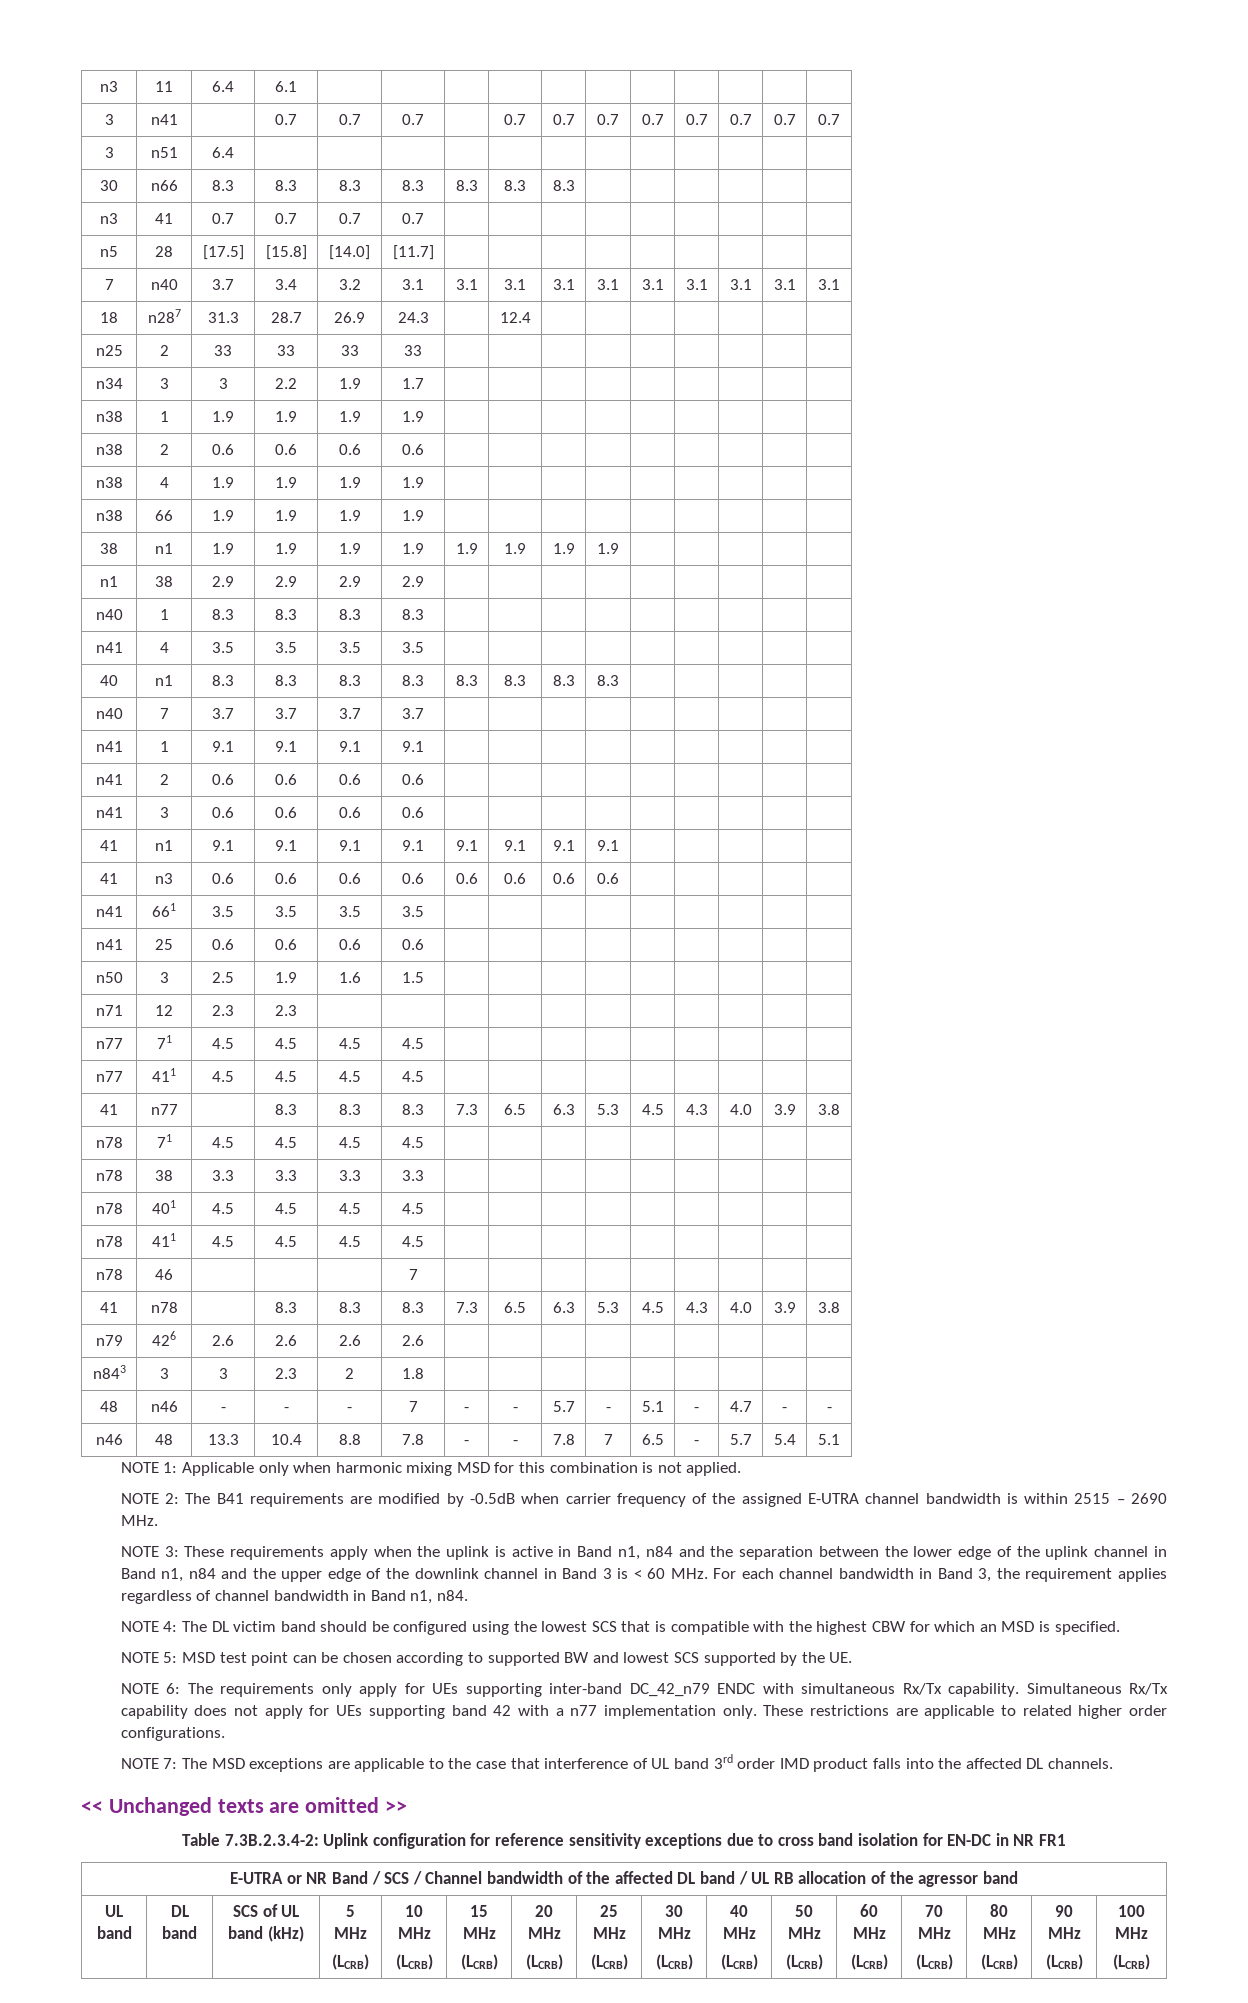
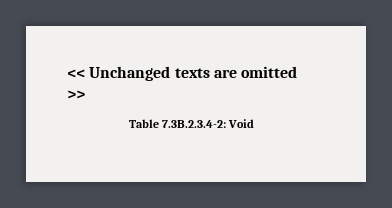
[100,81,118,92] [155,81,173,92] [212,81,234,92] [275,81,297,92] [104,114,114,125] [150,114,178,125] [275,114,297,125] [338,114,361,125] [402,114,424,125] [504,114,526,125] [552,114,575,125] [597,114,619,125] [641,114,664,125] [685,114,708,125] [729,114,752,125] [773,114,796,125] [818,114,840,125] [104,147,114,158] [150,147,178,158] [212,147,234,158] [100,180,118,191] [150,180,178,191] [212,180,234,191] [275,180,297,191] [338,180,361,191] [402,180,424,191] [455,180,478,191] [504,180,526,191] [552,180,575,191] [100,213,118,224] [155,213,173,224] [212,213,234,224] [275,213,297,224] [338,213,361,224] [402,213,424,224] [100,246,118,257] [155,246,173,257] [202,245,244,260] [265,245,307,260] [329,245,370,260] [392,245,434,260] [104,279,114,290] [150,279,178,290] [212,279,234,290] [275,279,297,290] [338,279,361,290] [402,279,424,290] [455,279,478,290] [504,279,526,290] [552,279,575,290] [597,279,619,290] [641,279,664,290] [685,279,708,290] [729,279,752,290] [773,279,796,290] [818,279,840,290] [100,312,118,323] [147,309,181,323] [207,312,239,323] [270,312,302,323] [334,312,365,323] [397,312,429,323] [499,312,531,323] [95,345,123,356] [159,345,169,356] [214,345,232,356] [277,345,295,356] [340,345,359,356] [404,345,422,356] [95,378,123,389] [159,378,169,389] [218,378,228,389] [275,378,297,389] [338,378,361,389] [402,378,424,389] [95,411,123,422] [159,411,169,422] [212,411,234,422] [275,411,297,422] [338,411,361,422] [402,411,424,422] [95,444,123,455] [159,444,169,455] [212,444,234,455] [275,444,297,455] [338,444,361,455] [402,444,424,455] [95,477,123,488] [159,477,169,488] [212,477,234,488] [275,477,297,488] [338,477,361,488] [402,477,424,488] [95,510,123,521] [155,510,173,521] [212,510,234,521] [275,510,297,521] [338,510,361,521] [402,510,424,521] [100,543,118,554] [155,543,173,554] [212,543,234,554] [275,543,297,554] [338,543,361,554] [402,543,424,554] [455,543,478,554] [504,543,526,554] [552,543,575,554] [597,543,619,554] [100,576,118,587] [155,576,173,587] [212,576,234,587] [275,576,297,587] [338,576,361,587] [402,576,424,587] [95,609,123,620] [159,609,169,620] [212,609,234,620] [275,609,297,620] [338,609,361,620] [402,609,424,620] [95,642,123,653] [159,642,169,653] [212,642,234,653] [275,642,297,653] [338,642,361,653] [402,642,424,653] [100,675,118,686] [155,675,173,686] [212,675,234,686] [275,675,297,686] [338,675,361,686] [402,675,424,686] [455,675,478,686] [504,675,526,686] [552,675,575,686] [597,675,619,686] [95,708,123,719] [159,708,169,719] [212,708,234,719] [275,708,297,719] [338,708,361,719] [402,708,424,719] [95,741,123,752] [159,741,169,752] [212,741,234,752] [275,741,297,752] [338,741,361,752] [402,741,424,752] [95,774,123,785] [159,774,169,785] [212,774,234,785] [275,774,297,785] [338,774,361,785] [402,774,424,785] [95,807,123,818] [159,807,169,818] [212,807,234,818] [275,807,297,818] [338,807,361,818] [402,807,424,818] [100,840,118,851] [155,840,173,851] [212,840,234,851] [275,840,297,851] [338,840,361,851] [402,840,424,851] [455,840,478,851] [504,840,526,851] [552,840,575,851] [597,840,619,851] [100,873,118,884] [155,873,173,884] [212,873,234,884] [275,873,297,884] [338,873,361,884] [402,873,424,884] [455,873,478,884] [504,873,526,884] [552,873,575,884] [597,873,619,884] [95,906,123,917] [152,903,176,917] [212,906,234,917] [275,906,297,917] [338,906,361,917] [402,906,424,917] [95,939,123,950] [155,939,173,950] [212,939,234,950] [275,939,297,950] [338,939,361,950] [402,939,424,950] [95,972,123,983] [159,972,169,983] [212,972,234,983] [275,972,297,983] [338,972,361,983] [402,972,424,983] [95,1005,123,1016] [155,1005,173,1016] [212,1005,234,1016] [275,1005,297,1016] [95,1038,123,1049] [156,1035,172,1049] [212,1038,234,1049] [275,1038,297,1049] [338,1038,361,1049] [402,1038,424,1049] [95,1071,123,1082] [152,1068,176,1082] [212,1071,234,1082] [275,1071,297,1082] [338,1071,361,1082] [402,1071,424,1082] [100,1104,118,1115] [150,1104,178,1115] [275,1104,297,1115] [338,1104,361,1115] [402,1104,424,1115] [455,1104,478,1115] [504,1104,526,1115] [552,1104,575,1115] [597,1104,619,1115] [641,1104,664,1115] [685,1104,708,1115] [729,1104,752,1115] [773,1104,796,1115] [818,1104,840,1115] [95,1137,123,1148] [156,1134,172,1148] [212,1137,234,1148] [275,1137,297,1148] [338,1137,361,1148] [402,1137,424,1148] [95,1170,123,1181] [155,1170,173,1181] [212,1170,234,1181] [275,1170,297,1181] [338,1170,361,1181] [402,1170,424,1181] [95,1203,123,1214] [152,1200,176,1214] [212,1203,234,1214] [275,1203,297,1214] [338,1203,361,1214] [402,1203,424,1214] [95,1236,123,1247] [152,1233,176,1247] [212,1236,234,1247] [275,1236,297,1247] [338,1236,361,1247] [402,1236,424,1247] [95,1269,123,1280] [155,1269,173,1280] [408,1269,418,1280] [100,1302,118,1313] [150,1302,178,1313] [275,1302,297,1313] [338,1302,361,1313] [402,1302,424,1313] [455,1302,478,1313] [504,1302,526,1313] [552,1302,575,1313] [597,1302,619,1313] [641,1302,664,1313] [685,1302,708,1313] [729,1302,752,1313] [773,1302,796,1313] [818,1302,840,1313] [95,1335,123,1346] [152,1331,176,1346] [212,1335,234,1346] [275,1335,297,1346] [338,1335,361,1346] [402,1335,424,1346] [92,1365,126,1379] [159,1368,169,1379] [218,1368,228,1379] [275,1368,297,1379] [345,1368,354,1379] [402,1368,424,1379] [100,1401,118,1412] [150,1401,178,1412] [220,1407,226,1412] [283,1407,289,1412] [347,1407,352,1412] [408,1401,418,1412] [464,1407,469,1412] [512,1407,518,1412] [552,1401,575,1412] [605,1407,611,1412] [641,1401,664,1412] [694,1407,699,1412] [729,1401,752,1412] [782,1407,787,1412] [826,1407,832,1412] [95,1434,123,1445] [155,1434,173,1445] [207,1434,239,1445] [270,1434,302,1445] [338,1434,361,1445] [402,1434,424,1445] [464,1440,469,1445] [512,1440,518,1445] [552,1434,575,1445] [603,1434,613,1445] [641,1434,664,1445] [694,1440,699,1445] [729,1434,752,1445] [773,1434,796,1445] [818,1434,840,1445] [120,1462,742,1476] [120,1493,1168,1507] [120,1515,158,1526] [120,1546,1168,1560] [120,1568,1167,1582] [120,1590,468,1604] [120,1621,1120,1635] [120,1652,853,1666] [120,1683,1169,1697] [120,1705,1168,1719] [120,1727,225,1741] [120,1754,1113,1772] n3 | 11 | 6.4 | 6.1 | | | | | | | | | | | // 3 | n41 | | 0.7 | 0.7 | 0.7 | | 0.7 | 0.7 | 0.7 | 0.7 | 0.7 | 0.7 | 0.7 | 0.7 // 3 | n51 | 6.4 | | | | | | | | | | | | // 30 | n66 | 8.3 | 8.3 | 8.3 | 8.3 | 8.3 | 8.3 | 8.3 | | | | | | // n3 | 41 | 0.7 | 0.7 | 0.7 | 0.7 | | | | | | | | | // n5 | 28 | [17.5] | [15.8] | [14.0] | [11.7] | | | | | | | | | // 7 | n40 | 3.7 | 3.4 | 3.2 | 3.1 | 3.1 | 3.1 | 3.1 | 3.1 | 3.1 | 3.1 | 3.1 | 3.1 | 3.1 // 18 | n287 | 31.3 | 28.7 | 26.9 | 24.3 | | 12.4 | | | | | | | // n25 | 2 | 33 | 33 | 33 | 33 | | | | | | | | | // n34 | 3 | 3 | 2.2 | 1.9 | 1.7 | | | | | | | | | // n38 | 1 | 1.9 | 1.9 | 1.9 | 1.9 | | | | | | | | | // n38 | 2 | 0.6 | 0.6 | 0.6 | 0.6 | | | | | | | | | // n38 | 4 | 1.9 | 1.9 | 1.9 | 1.9 | | | | | | | | | // n38 | 66 | 1.9 | 1.9 | 1.9 | 1.9 | | | | | | | | | // 38 | n1 | 1.9 | 1.9 | 1.9 | 1.9 | 1.9 | 1.9 | 1.9 | 1.9 | | | | | // n1 | 38 | 2.9 | 2.9 | 2.9 | 2.9 | | | | | | | | | // n40 | 1 | 8.3 | 8.3 | 8.3 | 8.3 | | | | | | | | | // n41 | 4 | 3.5 | 3.5 | 3.5 | 3.5 | | | | | | | | | // 40 | n1 | 8.3 | 8.3 | 8.3 | 8.3 | 8.3 | 8.3 | 8.3 | 8.3 | | | | | // n40 | 7 | 3.7 | 3.7 | 3.7 | 3.7 | | | | | | | | | // n41 | 1 | 9.1 | 9.1 | 9.1 | 9.1 | | | | | | | | | // n41 | 2 | 0.6 | 0.6 | 0.6 | 0.6 | | | | | | | | | // n41 | 3 | 0.6 | 0.6 | 0.6 | 0.6 | | | | | | | | | // 41 | n1 | 9.1 | 9.1 | 9.1 | 9.1 | 9.1 | 9.1 | 9.1 | 9.1 | | | | | // 41 | n3 | 0.6 | 0.6 | 0.6 | 0.6 | 0.6 | 0.6 | 0.6 | 0.6 | | | | | // n41 | 661 | 3.5 | 3.5 | 3.5 | 3.5 | | | | | | | | | // n41 | 25 | 0.6 | 0.6 | 0.6 | 0.6 | | | | | | | | | // n50 | 3 | 2.5 | 1.9 | 1.6 | 1.5 | | | | | | | | | // n71 | 12 | 2.3 | 2.3 | | | | | | | | | | | // n77 | 71 | 4.5 | 4.5 | 4.5 | 4.5 | | | | | | | | | // n77 | 411 | 4.5 | 4.5 | 4.5 | 4.5 | | | | | | | | | // 41 | n77 | | 8.3 | 8.3 | 8.3 | 7.3 | 6.5 | 6.3 | 5.3 | 4.5 | 4.3 | 4.0 | 3.9 | 3.8 // n78 | 71 | 4.5 | 4.5 | 4.5 | 4.5 | | | | | | | | | // n78 | 38 | 3.3 | 3.3 | 3.3 | 3.3 | | | | | | | | | // n78 | 401 | 4.5 | 4.5 | 4.5 | 4.5 | | | | | | | | | // n78 | 411 | 4.5 | 4.5 | 4.5 | 4.5 | | | | | | | | | // n78 | 46 | | | | 7 | | | | | | | | | // 41 | n78 | | 8.3 | 8.3 | 8.3 | 7.3 | 6.5 | 6.3 | 5.3 | 4.5 | 4.3 | 4.0 | 3.9 | 3.8 // n79 | 426 | 2.6 | 2.6 | 2.6 | 2.6 | | | | | | | | | // n843 | 3 | 3 | 2.3 | 2 | 1.8 | | | | | | | | | // 48 | n46 | - | - | - | 7 | - | - | 5.7 | - | 5.1 | - | 4.7 | - | - // n46 | 48 | 13.3 | 10.4 | 8.8 | 7.8 | - | - | 7.8 | 7 | 6.5 | - | 5.7 | 5.4 | 5.1 // NOTE 1: Applicable only when harmonic mixing MSD for this combination is not applied. // NOTE 2: The B41 requirements are modified by -0.5dB when carrier frequency of the assigned E-UTRA channel bandwidth is within 2515 – 2690 MHz. // NOTE 3: These requirements apply when the uplink is active in Band n1, n84 and the separation between the lower edge of the uplink channel in Band n1, n84 and the upper edge of the downlink channel in Band 3 is < 60 MHz. For each channel bandwidth in Band 3, the requirement applies regardless of channel bandwidth in Band n1, n84. // NOTE 4: The DL victim band should be configured using the lowest SCS that is compatible with the highest CBW for which an MSD is specified. // NOTE 5: MSD test point can be chosen according to supported BW and lowest SCS supported by the UE. // NOTE 6: The requirements only apply for UEs supporting inter-band DC_42_n79 ENDC with simultaneous Rx/Tx capability. Simultaneous Rx/Tx capability does not apply for UEs supporting band 42 with a n77 implementation only. These restrictions are applicable to related higher order configurations. // NOTE 7: The MSD exceptions are applicable to the case that interference of UL band 3rd order IMD product falls into the affected DL channels. // -> (67, 73) none
[323,1833,1067,1849] [230,1871,1018,1887] [105,1905,123,1917] [96,1926,132,1939] [170,1905,189,1917] [162,1926,197,1939] [232,1904,300,1917] [228,1926,304,1942] [346,1905,355,1917] [334,1927,367,1939] [332,1954,369,1970] [405,1905,423,1917] [397,1927,431,1939] [395,1954,433,1970] [470,1905,488,1917] [462,1927,496,1939] [460,1954,498,1970] [535,1905,553,1917] [527,1927,561,1939] [525,1954,563,1970] [600,1905,618,1917] [592,1927,626,1939] [590,1954,628,1970] [665,1905,683,1917] [657,1927,691,1939] [655,1954,693,1970] [730,1905,748,1917] [722,1927,756,1939] [720,1954,758,1970] [795,1905,813,1917] [787,1927,821,1939] [785,1954,823,1970] [860,1904,878,1917] [852,1927,886,1939] [850,1954,888,1970] [925,1905,943,1917] [917,1927,951,1939] [915,1954,953,1970] [990,1904,1008,1917] [982,1927,1016,1939] [980,1954,1018,1970] [1055,1905,1073,1917] [1047,1927,1081,1939] [1045,1954,1083,1970] [1118,1905,1145,1917] [1115,1927,1148,1939] [1113,1954,1150,1970] Uplink configuration for reference sensitivity exceptions due to cross band isolation for EN-DC in NR FR1 // E-UTRA or NR Band / SCS / Channel bandwidth of the affected DL band / UL RB allocation of the agressor band // UL band | DL band | SCS of UL band (kHz) | 5 MHz // (LCRB) | 10 MHz // (LCRB) | 15 MHz // (LCRB) | 20 MHz // (LCRB) | 25 MHz // (LCRB) | 30 MHz // (LCRB) | 40 MHz // (LCRB) | 50 MHz // (LCRB) | 60 MHz // (LCRB) | 70 MHz // (LCRB) | 80 MHz // (LCRB) | 90 MHz // (LCRB) | 100 MHz // (LCRB) -> [228,119,255,128] Void

